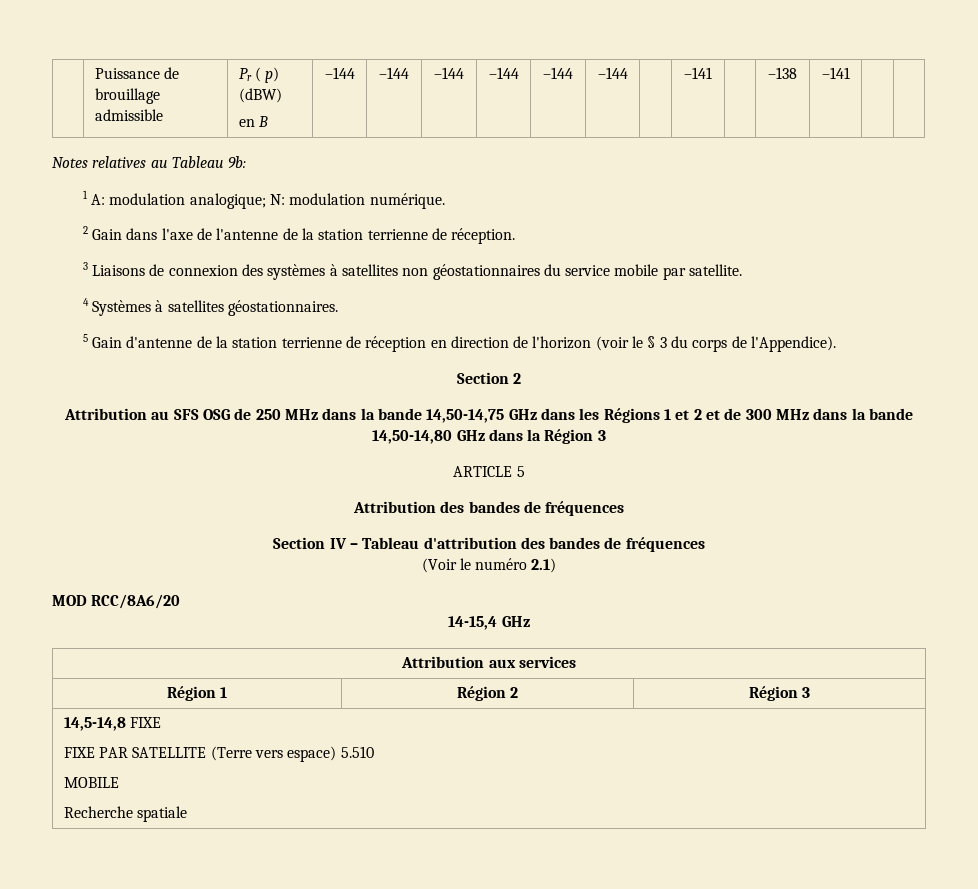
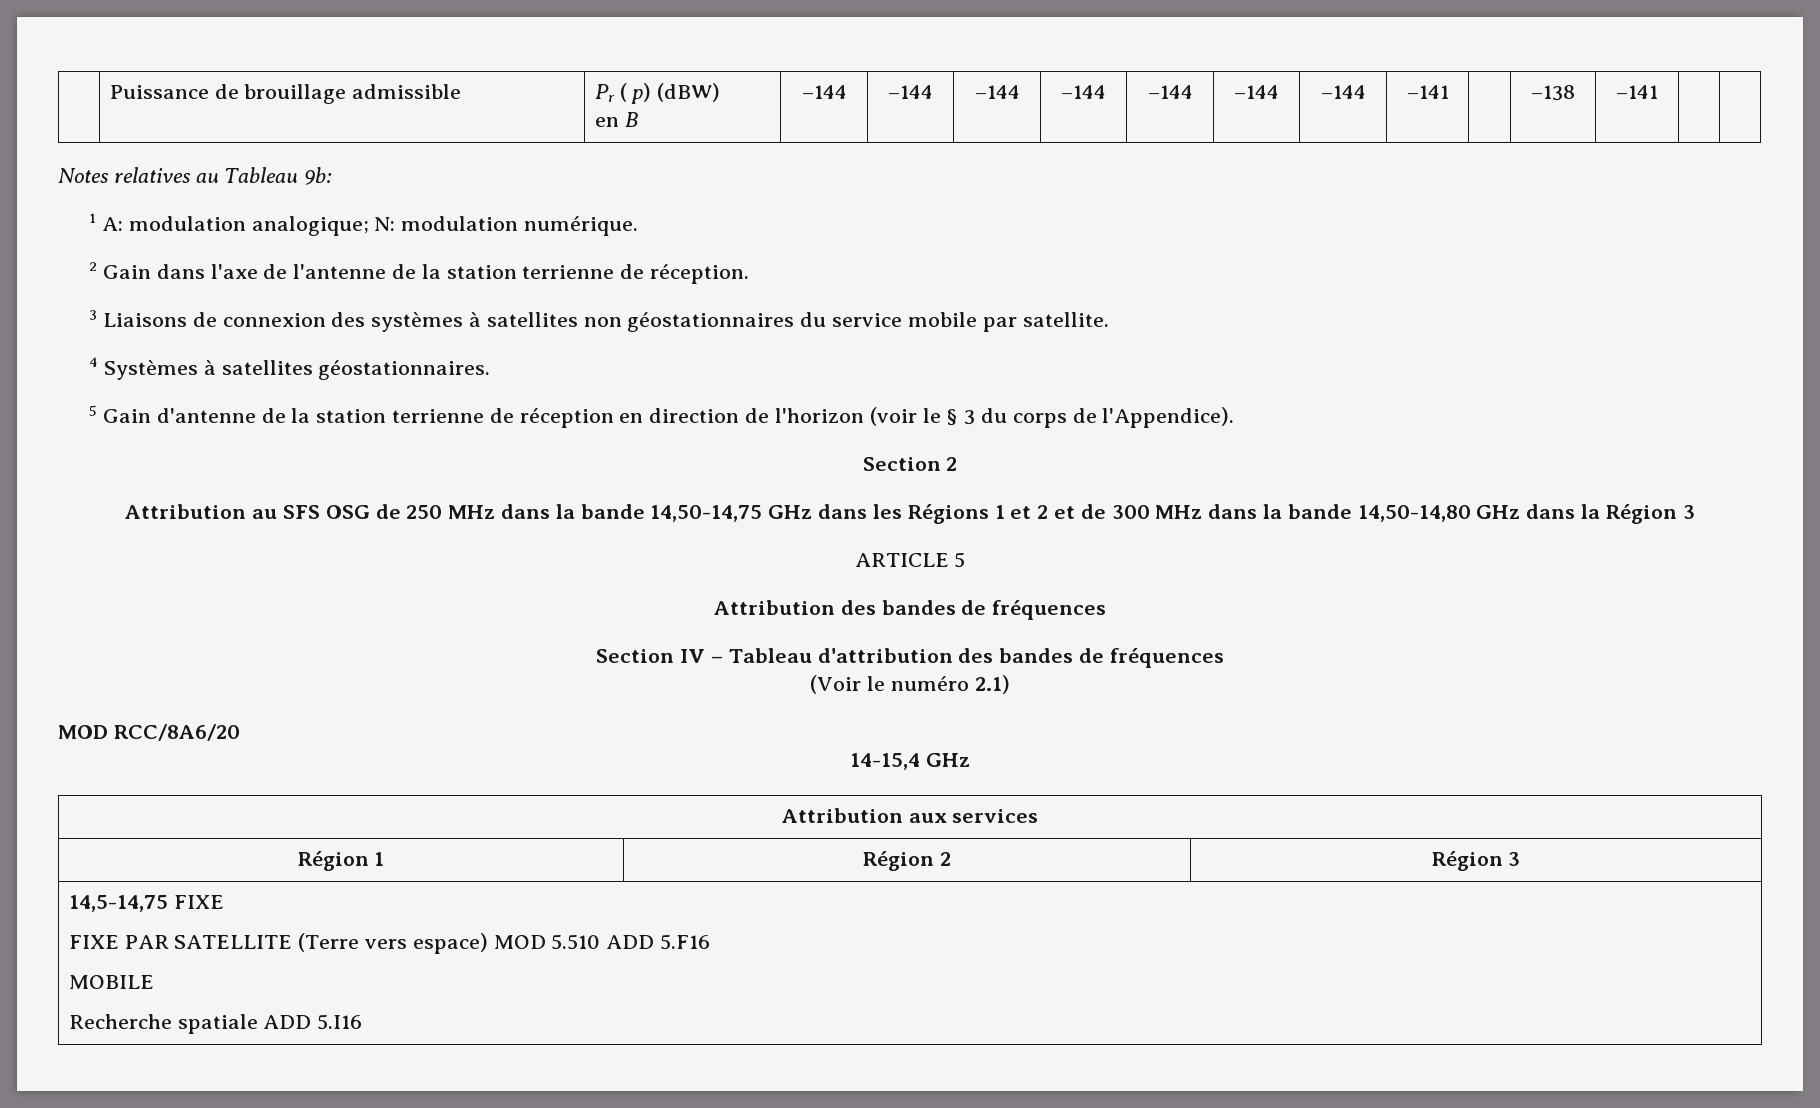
(628, 73) none -> [1320,85,1366,99] –144
[63,717,126,731] 14,5-14,8 -> [68,895,168,912] 14,5-14,75
(337, 754) none -> [493,935,546,949] MOD
(374, 752) none -> [606,934,710,950] ADD 5.F16
(188, 814) none -> [263,1014,363,1030] ADD 5.I16

